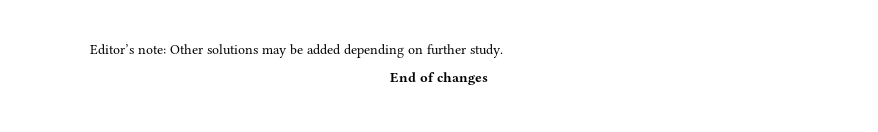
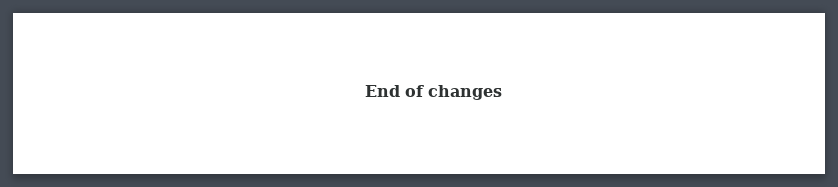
[90,44,504,58] Editor’s note: Other solutions may be added depending on further study. // -> (365, 91) none

